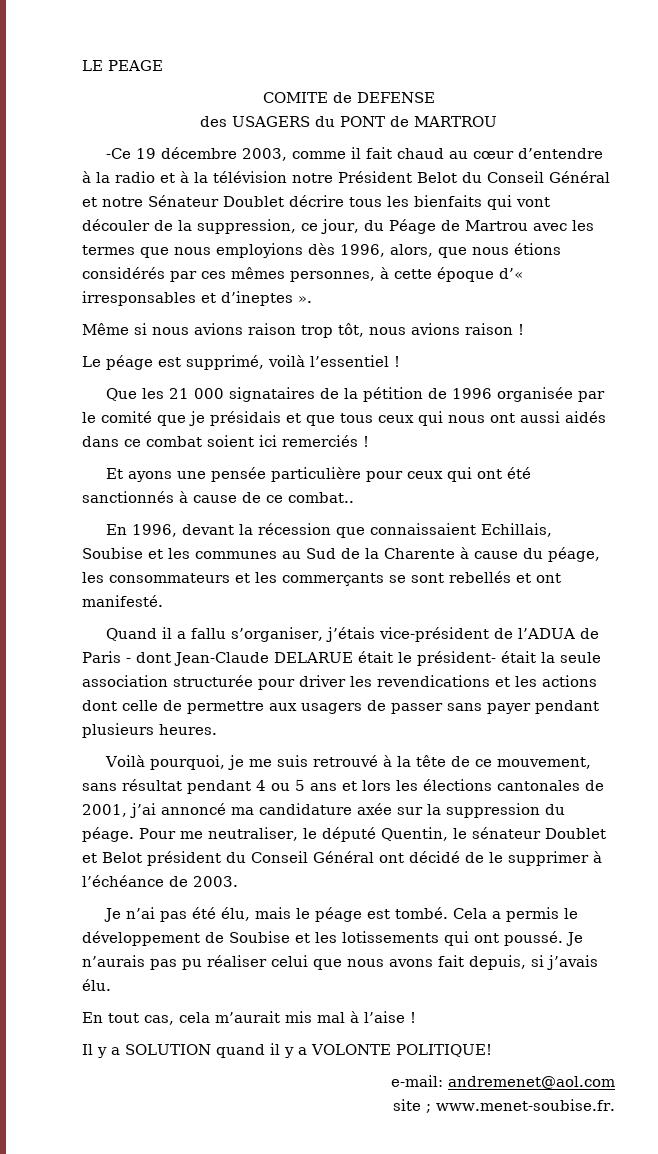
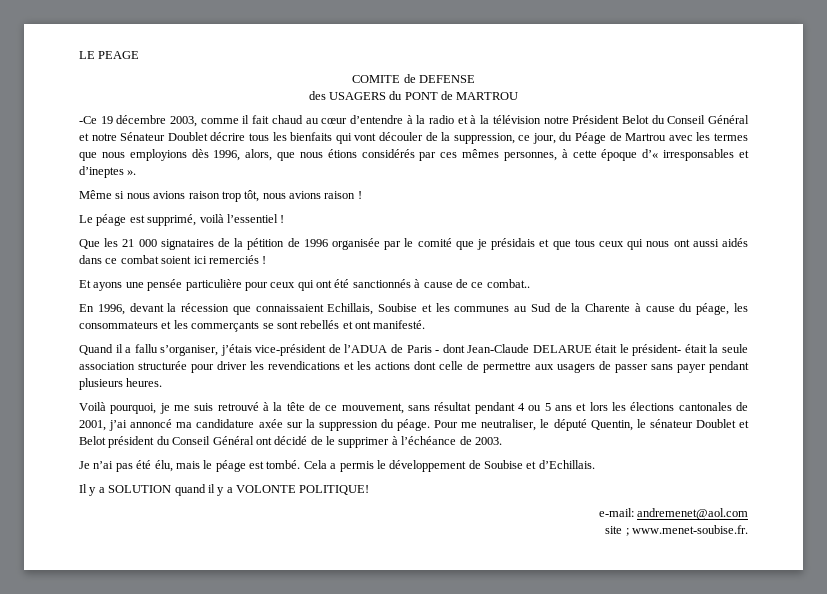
[315,931,583,946] [82,955,598,970] [82,979,111,991] [82,1011,416,1025] les lotissements qui ont poussé. Je n’aurais pas pu réaliser celui que nous avons fait depuis, si j’avais élu. // En tout cas, cela m’aurait mis mal à l’aise ! -> [538,460,595,469] d’Echillais.

